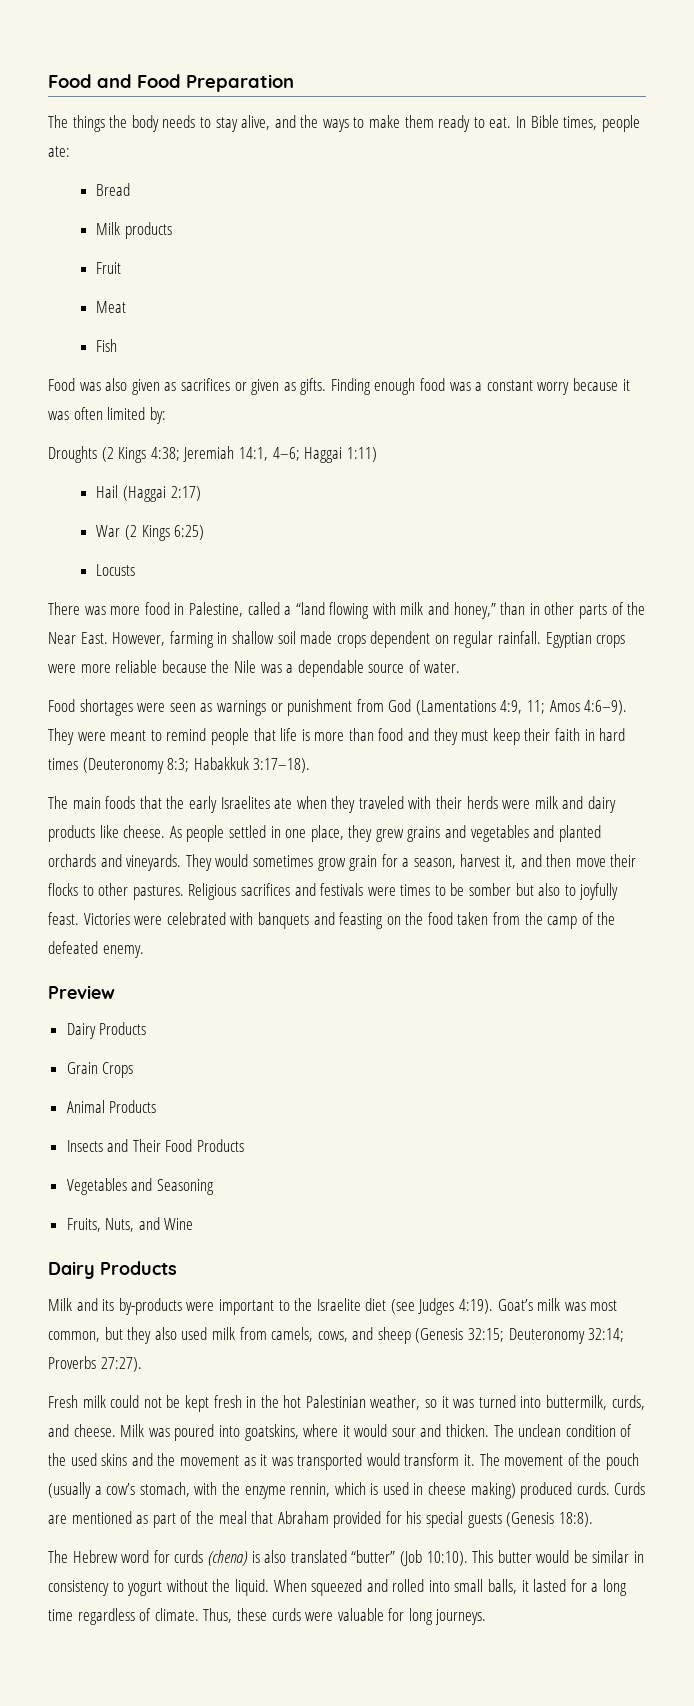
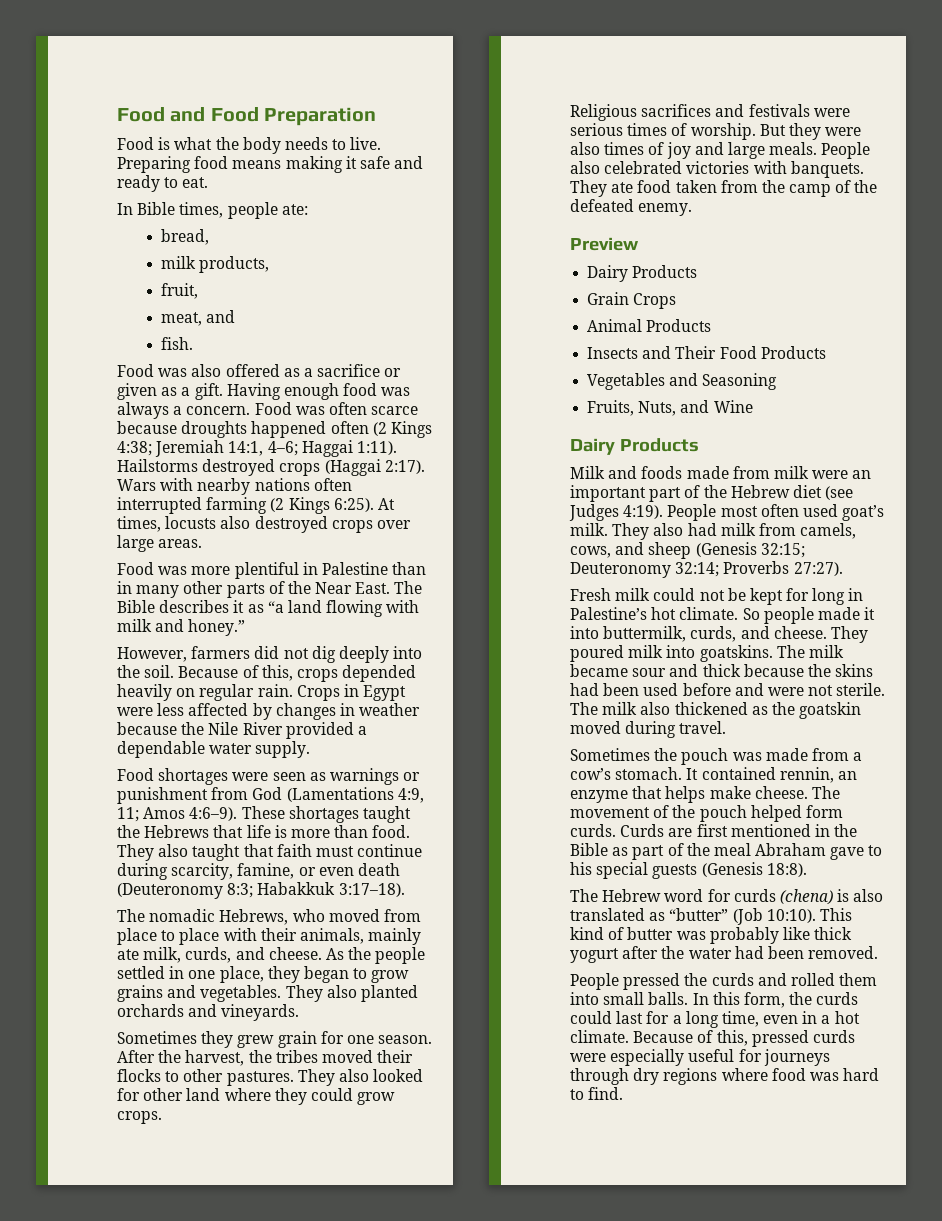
[48,115,105,132] The things -> [117,137,213,150] Food is what
[215,115,434,132] stay alive, and the ways to make them -> [350,137,382,150] [117,156,424,173] live. Preparing food means making it safe and
(512, 122) none -> (209, 182) //
[96,183,131,196] [96,222,172,239] [96,262,122,274] [96,301,127,313] [96,339,118,352] [48,378,630,395] [48,407,166,424] [48,446,97,463] Bread // Milk products // Fruit // Meat // Fish // Food was also given as sacrifices or given as gifts. Finding enough food was a constant worry because it was often limited by: // Droughts -> [160,229,209,245] [160,256,269,273] [160,283,198,299] [160,310,235,326] [160,337,193,350] [117,364,402,377] [117,383,411,400] [117,402,419,419] [117,421,369,438] bread, // milk products, // fruit, // meat, and // fish. // Food was also offered as a sacrifice or given as a gift. Having enough food was always a concern. Food was often scarce because droughts happened often
[346,447,377,462] [96,485,201,502] [96,525,205,541] [96,564,136,576] [48,602,496,619] 1:11) // Hail (Haggai 2:17) // War (2 Kings 6:25) // Locusts // There was more food in Palestine, called a “land flowing with milk and honey,” -> [356,441,397,455] [117,459,425,476] [117,478,352,495] [117,497,395,514] [117,516,411,533] [117,535,203,552] [117,562,388,579] 1:11). Hailstorms destroyed crops (Haggai 2:17). Wars with nearby nations often interrupted farming (2 Kings 6:25). At times, locusts also destroyed crops over large areas. // Food was more plentiful in Palestine
(540, 609) none -> [136,585,180,598] many
[112,631,626,648] [48,660,461,677] However, farming in shallow soil made crops dependent on regular rainfall. Egyptian crops were more reliable because the Nile was a dependable source of water. -> [394,581,423,594] [117,600,420,617] [117,619,246,636] [117,646,423,663] [117,665,417,682] [117,684,407,701] [117,703,421,720] [117,722,367,739] [117,741,311,758] The Bible describes it as “a land flowing with milk and honey.” // However, farmers did not dig deeply into the soil. Because of this, crops depended heavily on regular rain. Crops in Egypt were less affected by changes in weather because the Nile River provided a dependable water supply.
[48,728,249,745] They were meant to remind people -> [241,806,411,823] [117,825,210,838] These shortages taught the Hebrews
[378,728,626,745] [48,758,78,770] food and they must keep their faith in hard times -> [372,825,411,838] [117,844,423,861] [117,863,400,880] food. They also taught that faith must continue during scarcity, famine, or even death
[72,796,617,813] [48,825,119,842] main foods that the early Israelites ate when they traveled with their herds were milk and dairy products like -> [149,909,421,925] [117,928,422,945] [117,947,265,963] nomadic Hebrews, who moved from place to place with their animals, mainly ate milk, curds, and
(182, 832) none -> [348,947,372,960] the
[375,825,601,842] [48,854,606,871] grew grains and vegetables and planted orchards and vineyards. They would sometimes grow grain for a season, harvest it, and then move -> [303,966,410,983] [117,985,418,1002] [117,1004,300,1021] [117,1031,433,1048] [117,1050,373,1066] began to grow grains and vegetables. They also planted orchards and vineyards. // Sometimes they grew grain for one season. After the harvest, the tribes moved
(184, 892) none -> [297,1069,424,1086] [117,1088,396,1105] [117,1111,162,1124] They also looked for other land where they could grow crops. //
[400,883,619,900] [48,912,424,929] times to be somber but also to joyfully feast. Victories were celebrated with banquets and feasting on the -> [570,123,862,140] [570,142,871,159] [570,161,864,178] [570,180,634,197] serious times of worship. But they were also times of joy and large meals. People also celebrated victories with banquets. They ate
[102,1298,618,1315] [48,1327,208,1344] its by-products were important to the Israelite diet (see Judges 4:19). Goat’s milk was most common, but they also used -> [641,466,872,479] [570,485,854,502] [569,504,885,521] [570,523,717,540] foods made from milk were an important part of the Hebrew diet (see Judges 4:19). People most often used goat’s milk. They also had
[213,1395,516,1410] fresh in the hot Palestinian weather, so it was turned -> [786,588,864,605] [570,607,876,624] for long in Palestine’s hot climate. So people made it
[120,1424,633,1441] [48,1453,476,1470] Milk was poured into goatskins, where it would sour and thicken. The unclean condition of the used skins and the movement as it was transported would transform it. -> [830,626,868,643] [570,645,844,662] [570,664,874,677] [570,683,886,696] [570,702,862,719] [570,721,727,738] [570,748,863,765] [570,767,857,783] [570,786,808,803] They poured milk into goatskins. The milk became sour and thick because the skins had been used before and were not sterile. The milk also thickened as the goatskin moved during travel. // Sometimes the pouch was made from a cow’s stomach. It contained rennin, an enzyme that helps make cheese.
[48,1482,646,1499] [48,1511,132,1524] (usually a cow’s stomach, with the enzyme rennin, which is used in cheese making) produced curds. Curds are mentioned -> [750,805,843,822] [570,824,858,837] [570,843,608,856] helped form curds. Curds are first mentioned in the Bible
[251,1511,402,1528] that Abraham provided for -> [755,843,883,860] Abraham gave to
(347, 1556) none -> [649,912,666,921] as
[497,1550,645,1563] [48,1579,363,1596] butter would be similar in consistency to yogurt without the liquid. When squeezed -> [570,927,853,944] [570,946,879,963] [570,973,754,990] kind of butter was probably like thick yogurt after the water had been removed. // People pressed the curds
(425, 1585) none -> [839,973,878,986] them
[488,1579,628,1596] [48,1608,487,1625] balls, it lasted for a long time regardless of climate. Thus, these curds were valuable for long journeys. -> [648,992,859,1008] [570,1011,860,1028] [570,1030,855,1047] [570,1049,830,1066] [570,1068,880,1085] [570,1087,624,1100] balls. In this form, the curds could last for a long time, even in a hot climate. Because of this, pressed curds were especially useful for journeys through dry regions where food was hard to find.

